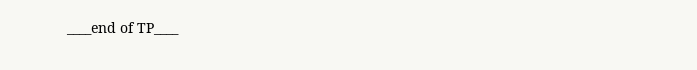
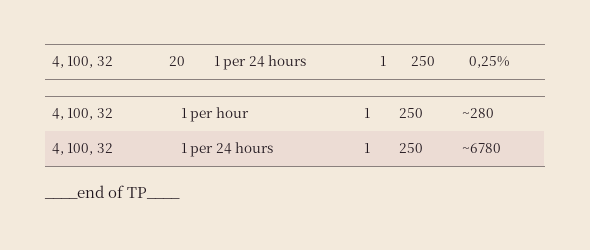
(66, 28) none -> [51,56,113,68] [168,56,185,66] [213,55,307,70] [379,56,386,66] [410,56,435,66] [468,56,509,68] [51,108,113,120] [180,107,249,122] [363,108,370,118] [398,108,423,118] [461,108,494,118] [51,143,113,155] [180,142,274,157] [363,143,370,153] [398,143,423,153] [461,143,501,153] 4, 100, 32 | 20 | 1 per 24 hours | 1 | 250 | 0,25% // 4, 100, 32 | 1 per hour | 1 | 250 | ~280 // 4, 100, 32 | 1 per 24 hours | 1 | 250 | ~6780 //

